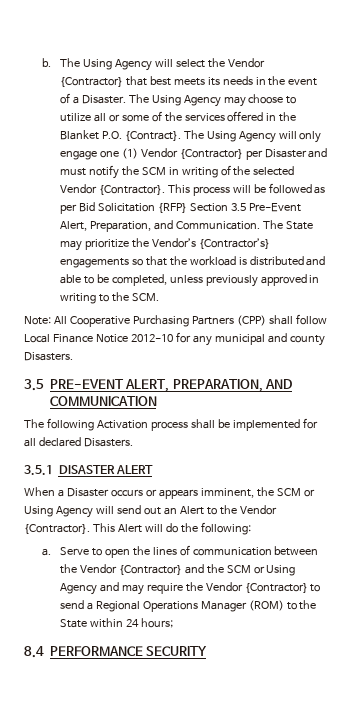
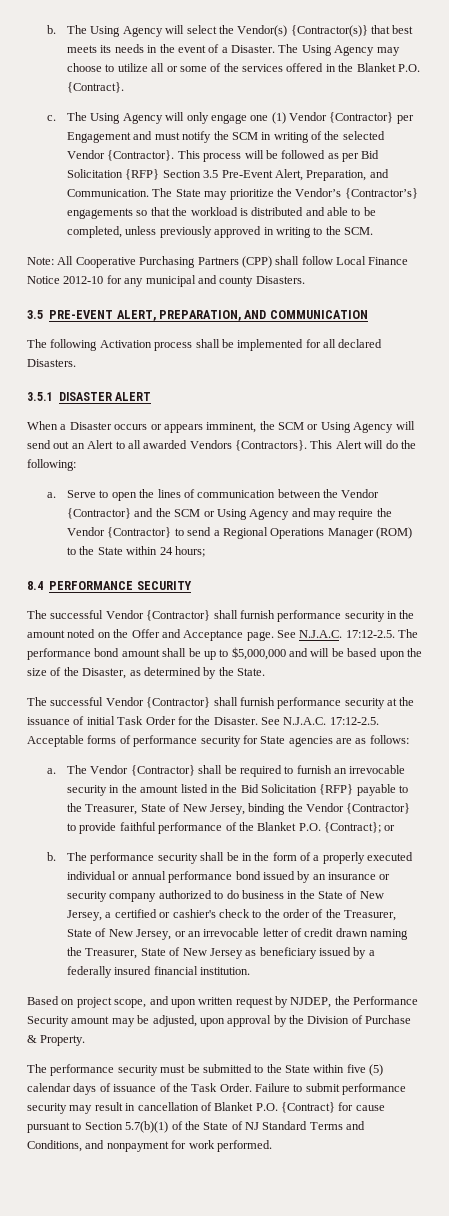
[227,58,265,68] [59,77,123,87] Vendor {Contractor} -> [237,25,368,37] Vendor(s) {Contractor(s)}
(181, 136) none -> [47,115,57,121] // c.
[264,149,307,158] Disaster -> [67,132,132,143] Engagement
[219,505,277,515] [24,524,90,534] the Vendor {Contractor}. -> [127,440,307,451] all awarded Vendors {Contractors}.
(208, 651) none -> [27,610,415,622] [27,629,419,641] [27,647,422,660] [27,667,265,679] [27,697,415,709] [27,716,379,725] [27,735,409,747] [47,765,406,777] [67,784,409,796] [67,803,411,815] [67,822,396,834] [47,852,414,864] [67,871,391,883] [67,890,384,902] [67,909,397,921] [67,928,409,940] [67,947,375,959] [67,966,251,978] [27,996,419,1008] [27,1015,412,1027] [27,1035,86,1046] [27,1064,384,1076] [27,1083,407,1095] [27,1102,385,1114] [27,1121,366,1133] [27,1140,272,1152] // The successful Vendor {Contractor} shall furnish performance security in the amount noted on the Offer and Acceptance page. See N.J.A.C. 17:12-2.5. The performance bond amount shall be up to $5,000,000 and will be based upon the size of the Disaster, as determined by the State. // The successful Vendor {Contractor} shall furnish performance security at the issuance of initial Task Order for the Disaster. See N.J.A.C. 17:12-2.5. Acceptable forms of performance security for State agencies are as follows: // a. The Vendor {Contractor} shall be required to furnish an irrevocable security in the amount listed in the Bid Solicitation {RFP} payable to the Treasurer, State of New Jersey, binding the Vendor {Contractor} to provide faithful performance of the Blanket P.O. {Contract}; or // b. The performance security shall be in the form of a properly executed individual or annual performance bond issued by an insurance or security company authorized to do business in the State of New Jersey, a certified or cashier's check to the order of the Treasurer, State of New Jersey, or an irrevocable letter of credit drawn naming the Treasurer, State of New Jersey as beneficiary issued by a federally insured financial institution. // Based on project scope, and upon written request by NJDEP, the Performance Security amount may be adjusted, upon approval by the Division of Purchase & Property. // The performance security must be submitted to the State within five (5) calendar days of issuance of the Task Order. Failure to submit performance security may result in cancellation of Blanket P.O. {Contract} for cause pursuant to Section 5.7(b)(1) of the State of NJ Standard Terms and Conditions, and nonpayment for work performed.

